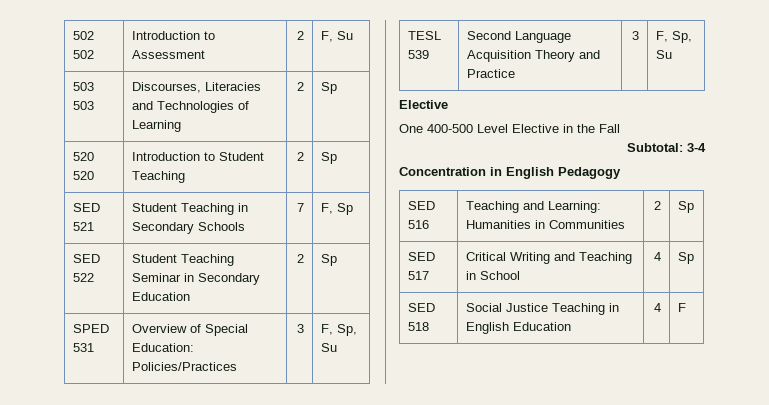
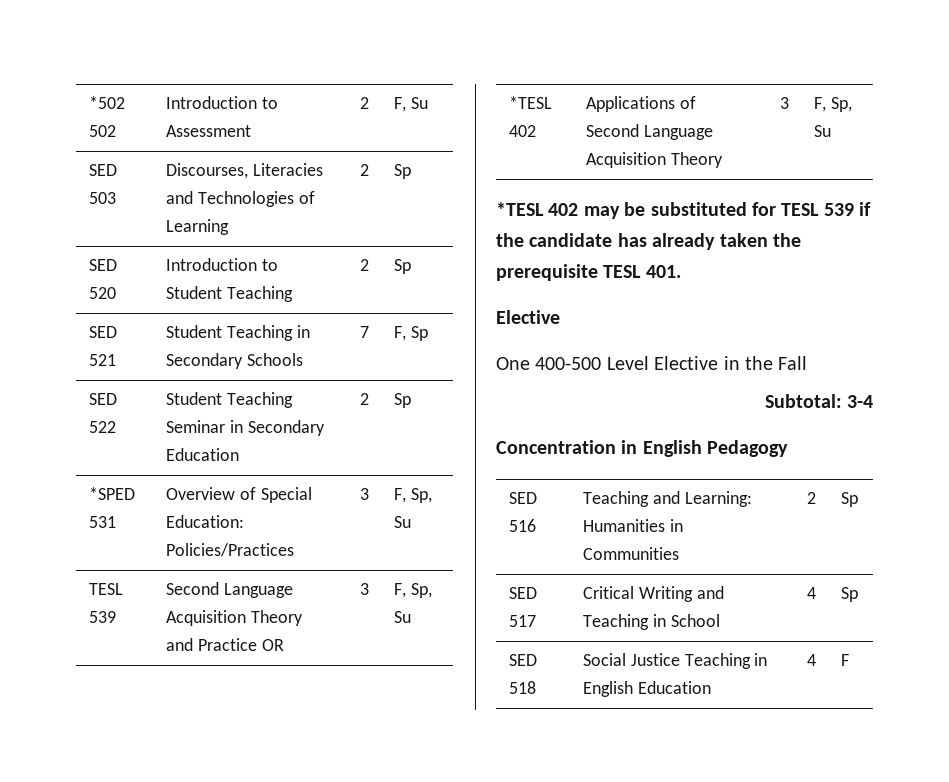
[72,31,94,40] 502 -> [88,96,125,109] *502
[72,82,94,91] 503 -> [88,164,117,176] SED
[72,152,94,161] 520 -> [88,259,117,271] SED
[72,324,109,333] SPED -> [88,487,135,500] *SPED
[632,31,640,40] [655,31,692,43] [655,50,672,59] | 3 | F, Sp, Su -> [261,639,284,651] [360,583,370,595] [393,583,432,598] [393,611,411,623] [508,96,552,109] [508,125,536,137] [585,96,696,112] [585,124,713,140] [585,152,723,168] [780,97,790,109] [813,97,852,112] [813,125,831,137] [496,202,872,219] [496,233,801,250] [496,264,681,281] OR | 3 | F, Sp, Su // *TESL 402 | Applications of Second Language Acquisition Theory | 3 | F, Sp, Su // *TESL 402 may be substituted for TESL 539 if the candidate has already taken the prerequisite TESL 401.

